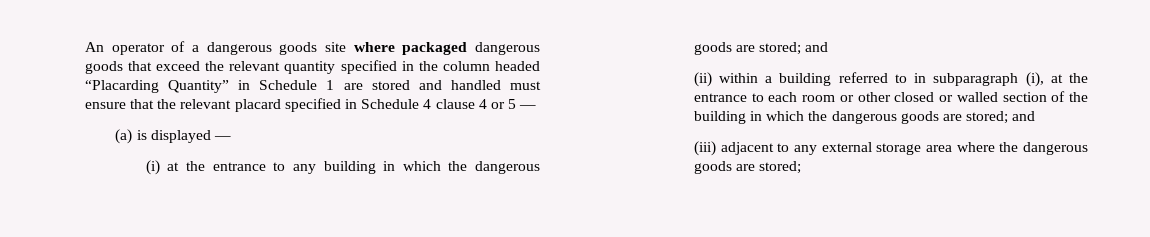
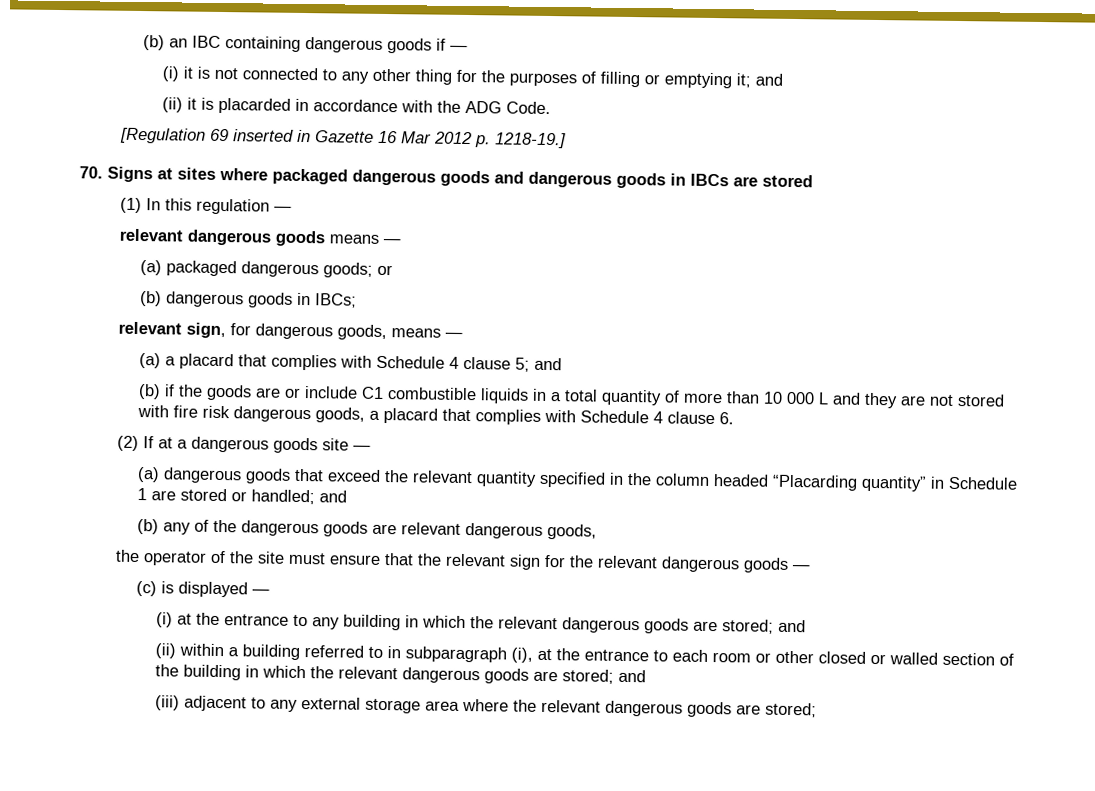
[84,41,186,55] An operator of -> [142,35,468,54] [162,66,784,89] [162,97,552,115] [120,127,567,149] [79,166,813,189] [120,197,293,215] [119,228,402,247] [139,260,393,278] [139,291,357,308] [118,321,464,341] [138,352,562,372] [137,383,1005,409] [136,404,734,425] [117,435,174,452] (b) an IBC containing dangerous goods if — // (i) it is not connected to any other thing for the purposes of filling or emptying it; and // (ii) it is placarded in accordance with the ADG Code. // [Regulation 69 inserted in Gazette 16 Mar 2012 p. 1218-19.] // 70. Signs at sites where packaged dangerous goods and dangerous goods in IBCs are stored // (1) In this regulation — // relevant dangerous goods means — // (a) packaged dangerous goods; or // (b) dangerous goods in IBCs; // relevant sign, for dangerous goods, means — // (a) a placard that complies with Schedule 4 clause 5; and // (b) if the goods are or include C1 combustible liquids in a total quantity of more than 10 000 L and they are not stored with fire risk dangerous goods, a placard that complies with Schedule 4 clause 6. // (2) If at
[353,42,468,55] where packaged -> [353,445,372,451] [136,466,160,483] — // (a)
[168,80,230,93] Quantity” -> [860,475,927,492] quantity”
[418,80,501,90] and handled -> [230,489,347,505] [136,518,597,540] [115,549,286,566] or handled; and // (b) any of the dangerous goods are relevant dangerous goods, // the operator of the site
[234,98,537,112] [115,129,133,144] placard specified in Schedule 4 clause 4 or 5 — // (a) -> [509,554,811,573] [135,580,157,597] sign for the relevant dangerous goods — // (c)
(468, 166) none -> [498,616,559,630] relevant
(828, 116) none -> [338,666,399,680] relevant
(1019, 147) none -> [541,699,602,713] relevant

